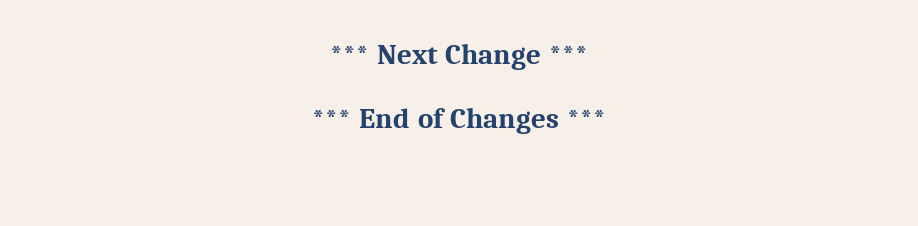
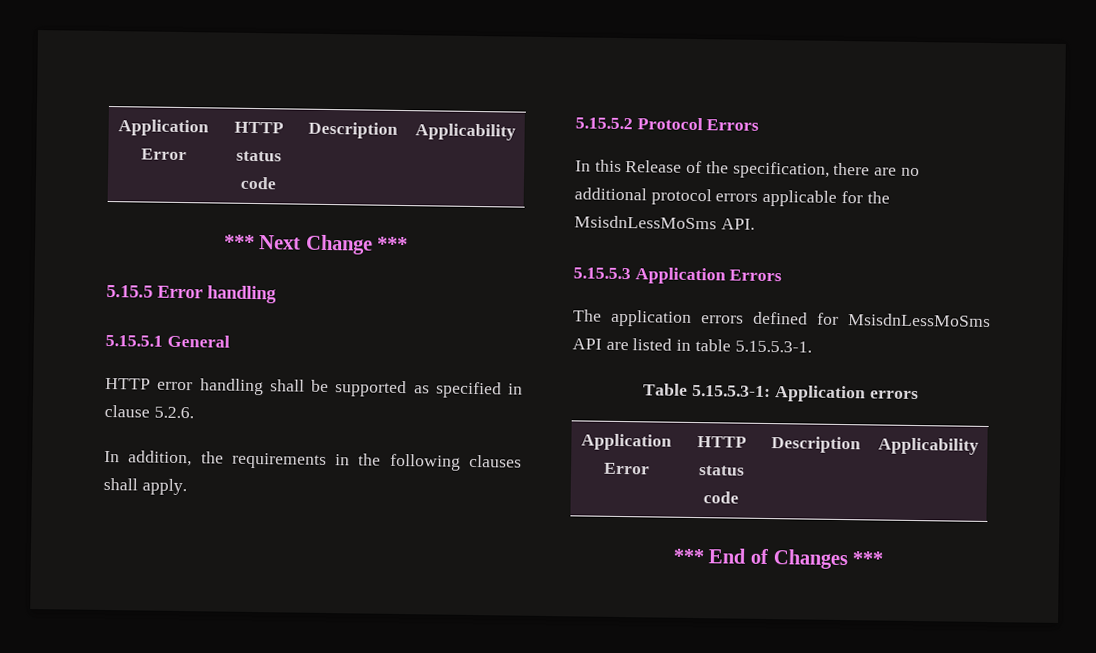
[329,43,589,70] *** Next Change *** -> [118,119,209,137] [140,148,187,161] [233,121,284,134] [235,150,282,162] [239,176,277,190] [307,121,398,139] [415,123,517,141] [223,234,409,255] [106,284,277,304] [105,334,230,348] [105,377,523,399] [104,404,194,419] [104,450,522,471] [103,477,187,496] [575,117,760,131] [575,159,920,179] [574,187,890,207] [574,215,755,230] [573,267,783,285] [573,309,991,328] [572,338,812,353] [643,383,919,403] [581,433,672,451] [603,462,650,475] [696,436,747,448] [697,465,745,476] [702,491,739,504] [770,436,861,454] [878,437,979,455] Application Error | HTTP status code | Description | Applicability // *** Next Change *** // 5.15.5 Error handling // 5.15.5.1 General // HTTP error handling shall be supported as specified in clause 5.2.6. // In addition, the requirements in the following clauses shall apply. // 5.15.5.2 Protocol Errors // In this Release of the specification, there are no additional protocol errors applicable for the MsisdnLessMoSms API. // 5.15.5.3 Application Errors // The application errors defined for MsisdnLessMoSms API are listed in table 5.15.5.3-1. // Table 5.15.5.3-1: Application errors // Application Error | HTTP status code | Description | Applicability

